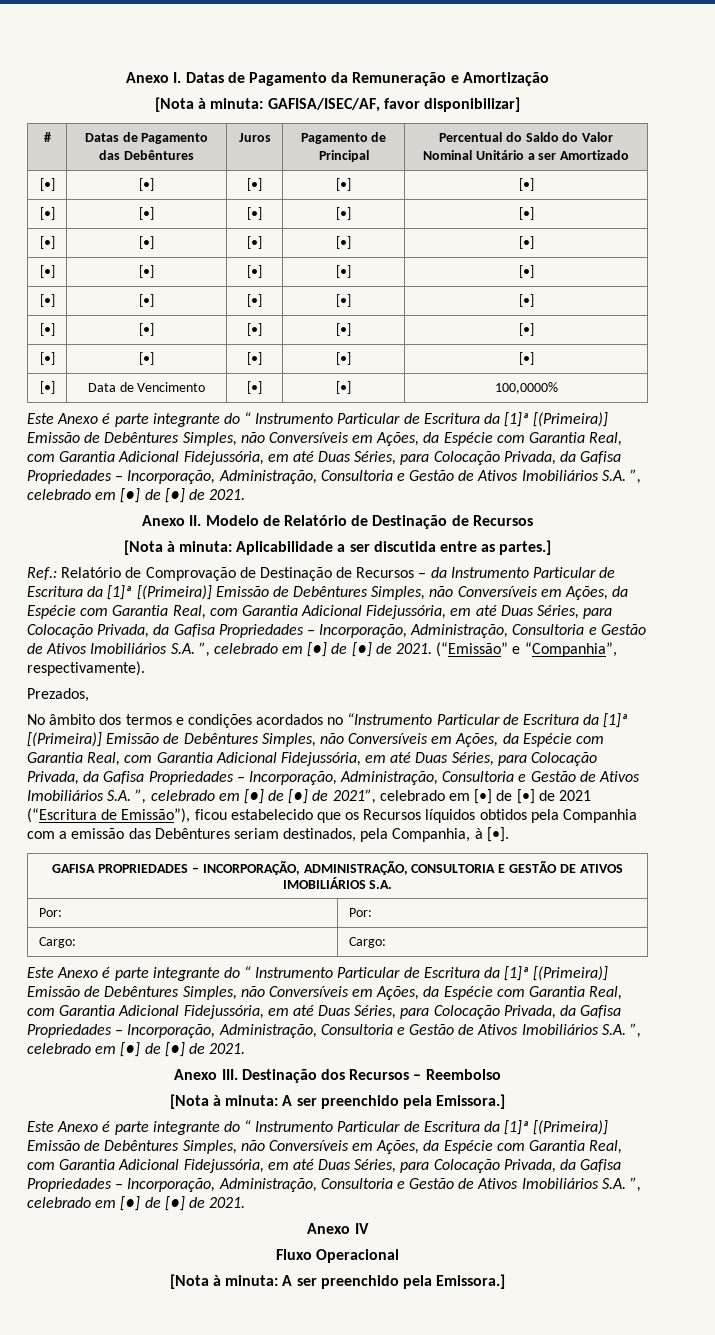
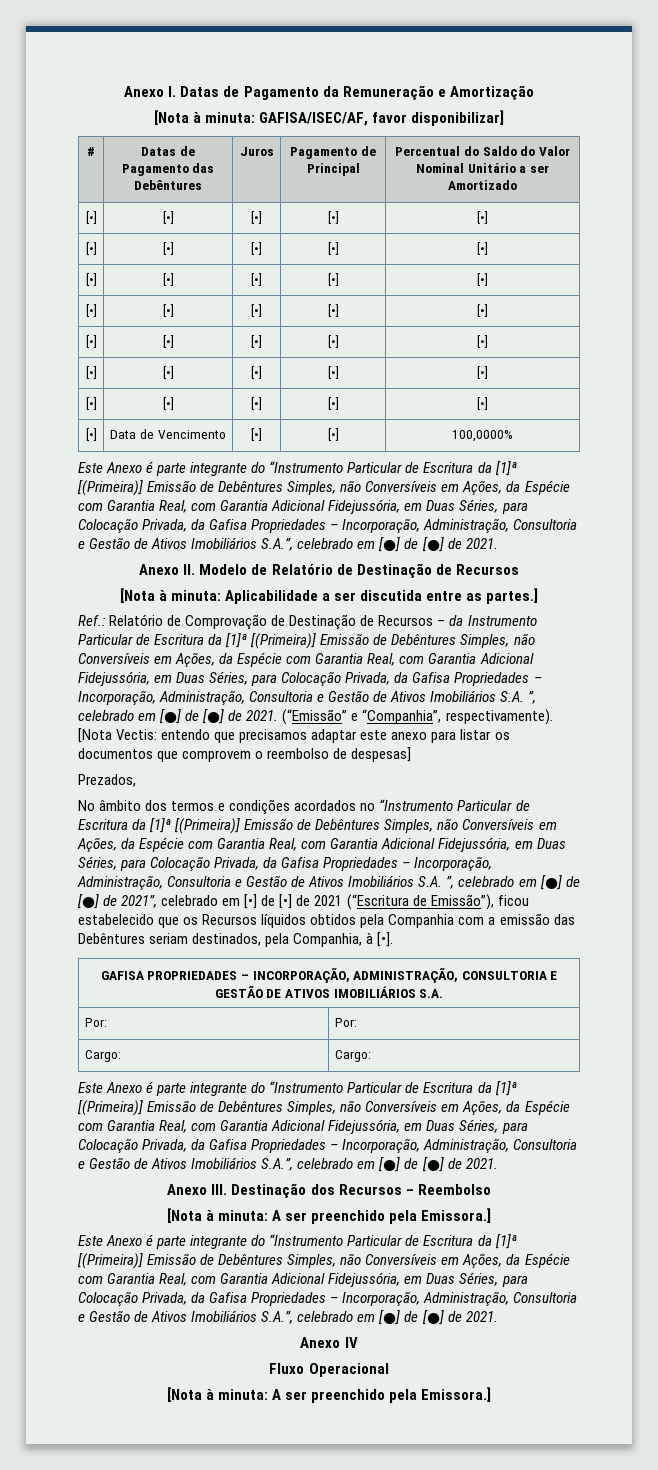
[244,412,334,424] “ Instrumento -> [269,461,344,473] “Instrumento
[292,451,314,462] até -> (423, 507) none
[601,469,642,484] S.A. ”, -> [261,538,294,551] S.A.”,
[475,605,497,616] até -> (173, 679) none
(145, 668) none -> [78,728,510,743] [78,747,412,762] [Nota Vectis: entendo que precisamos adaptar este anexo para listar os documentos que comprovem o reembolso de despesas]
[390,752,412,763] até -> (533, 845) none
[244,966,334,978] “ Instrumento -> [269,1081,344,1093] “Instrumento
[292,1005,314,1016] até -> (423, 1127) none
[601,1023,642,1038] S.A. ”, -> [261,1158,294,1171] S.A.”,
[244,1120,334,1132] “ Instrumento -> [269,1234,344,1246] “Instrumento
[292,1159,314,1170] até -> (423, 1280) none
[601,1177,642,1192] S.A. ”, -> [261,1311,294,1324] S.A.”,

